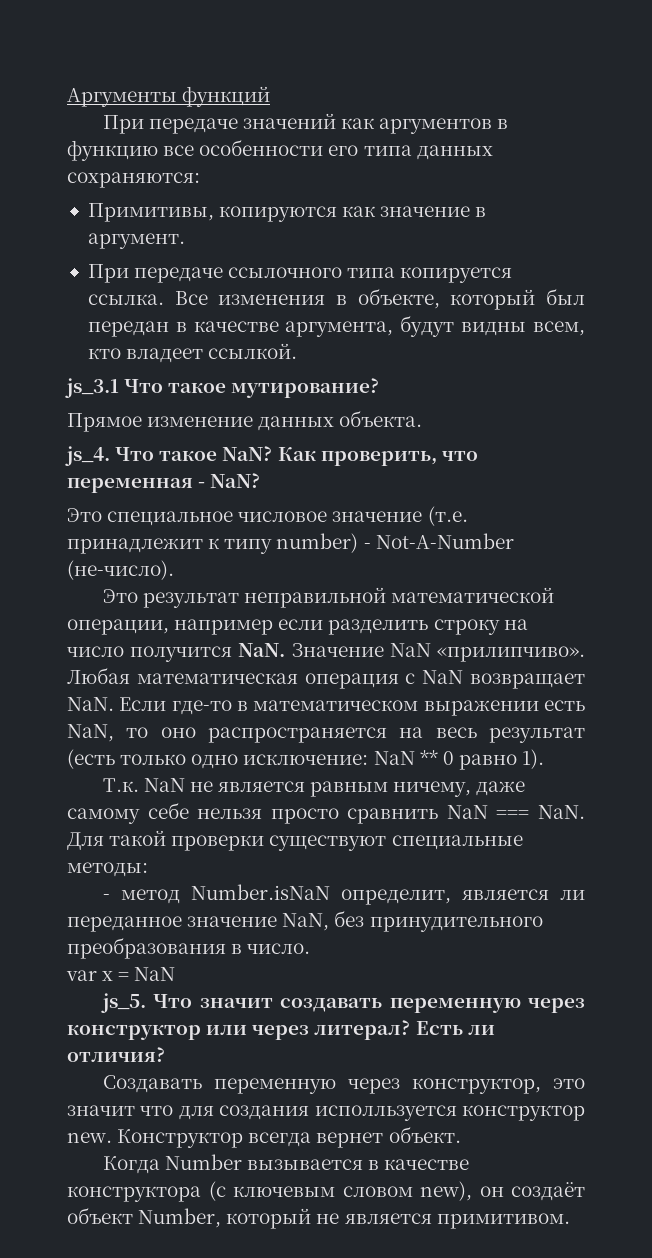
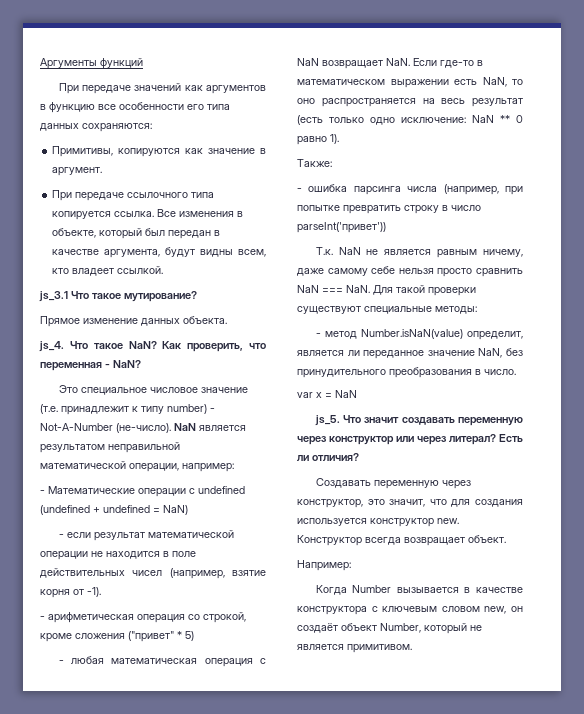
[102,587,555,608] [67,619,528,635] [67,643,585,662] [67,667,130,684] // Это результат неправильной математической операции, например если разделить строку на число получится NaN. Значение NaN «прилипчиво». Любая -> [174,423,246,431] [40,442,180,453] [40,461,234,472] [40,486,245,497] [40,505,188,515] [58,530,234,541] [40,551,196,560] [40,568,266,579] [40,587,101,598] [40,612,246,623] [40,631,194,642] [58,656,105,664] NaN является результатом неправильной математической операции, например: // - Математические операции c undefined (undefined + undefined = NaN) // - если результат математической операции не находится в поле действительных чисел (например, взятие корня от -1). // - арифметическая операция со строкой, кроме сложения ("привет" * 5) // - любая
(545, 759) none -> [297,159,332,167] [297,184,523,195] [297,205,481,214] [297,222,386,233] // Также: // - ошибка парсинга числа (например, при попытке превратить строку в число parseInt('привет'))
[190,884,330,900] Number.isNaN -> [360,329,463,339] Number.isNaN(value)
[67,1105,135,1116] значит -> [389,499,426,507] значит,
[314,1105,457,1121] исполльзуется -> [297,518,367,526] используется
[316,1132,384,1148] вернет -> [404,537,465,546] возвращает
(461, 1134) none -> [297,560,351,571] // Например:
[208,1181,226,1201] (с -> [371,606,378,612] с
[420,1181,472,1201] new), -> [484,606,507,614] new,

